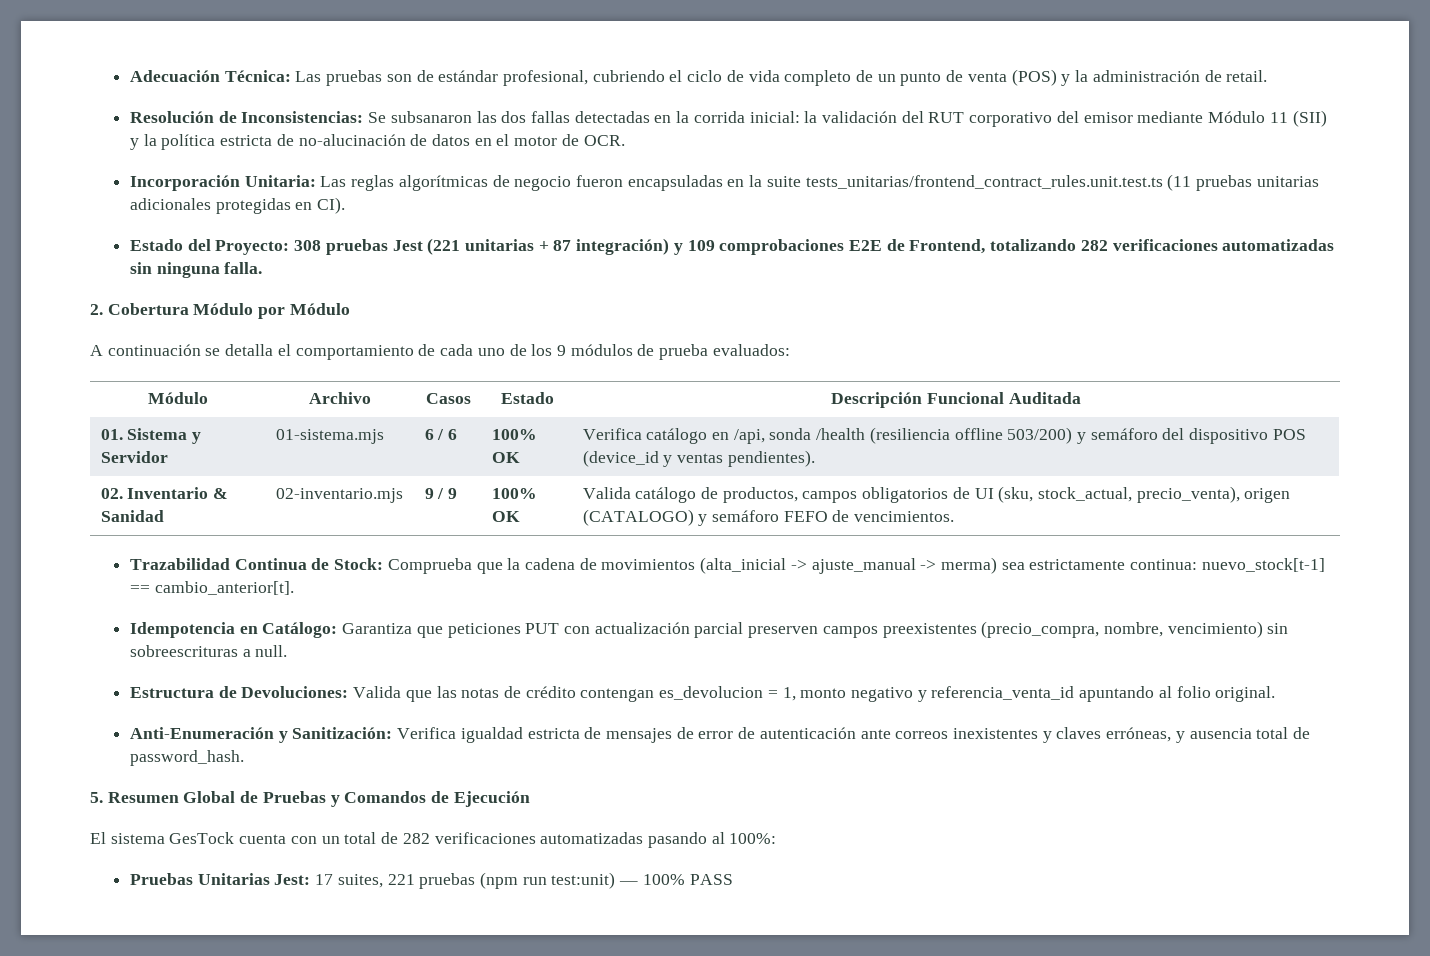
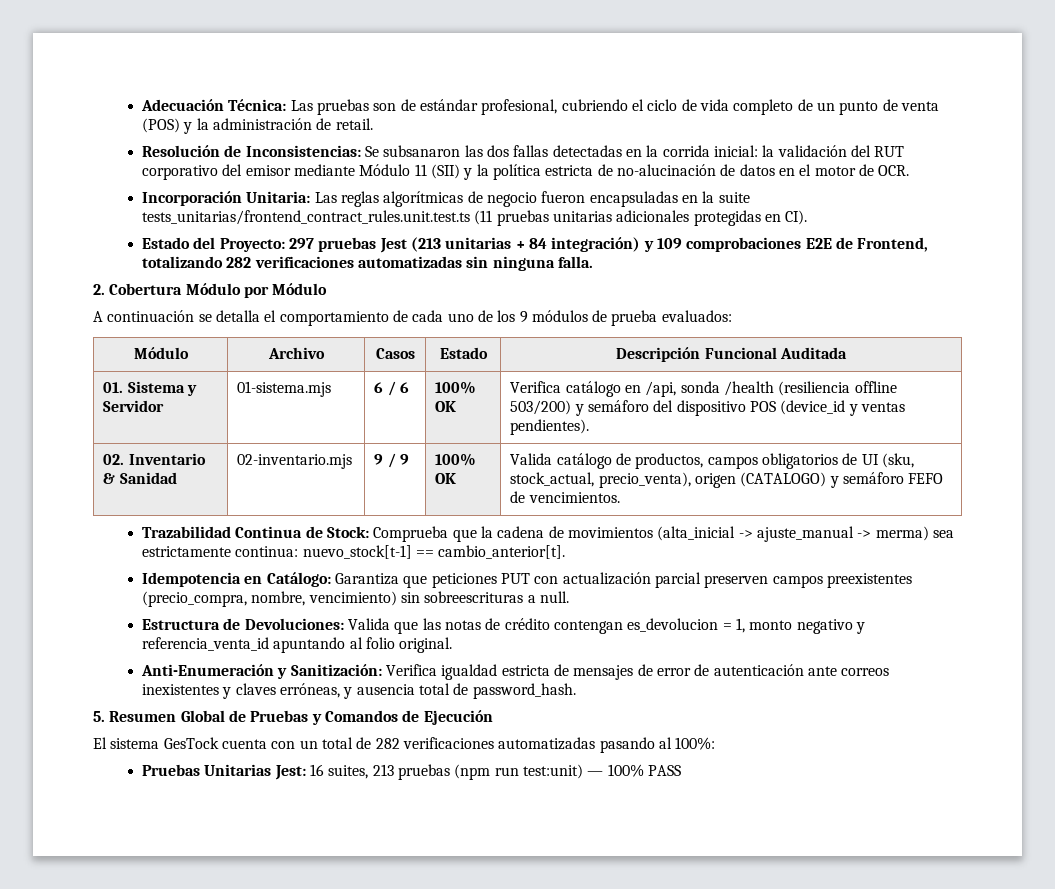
[294,240,322,251] 308 -> [289,238,315,249] 297
[427,238,461,255] (221 -> [411,237,442,252] (213
[553,240,572,251] 87 -> [528,238,547,249] 84
[315,874,415,888] 17 suites, 221 -> [310,764,394,779] 16 suites, 213

